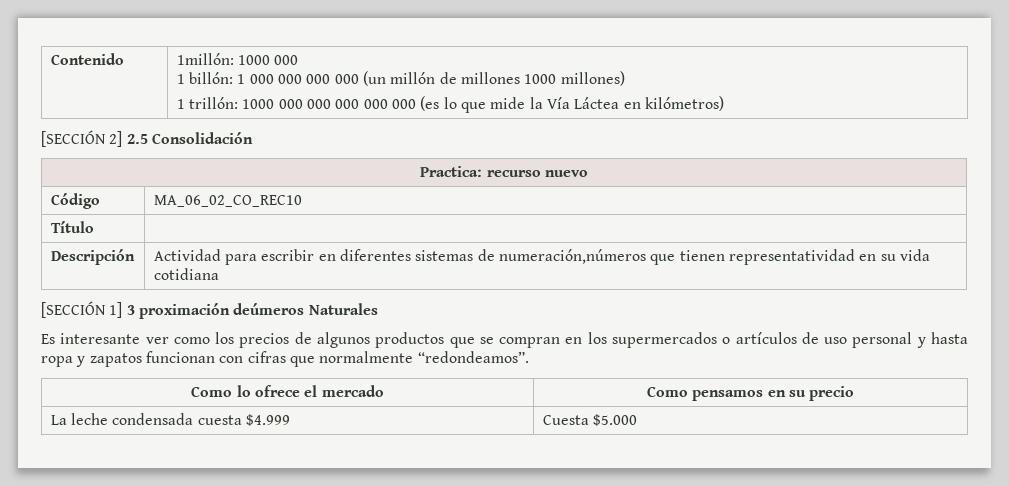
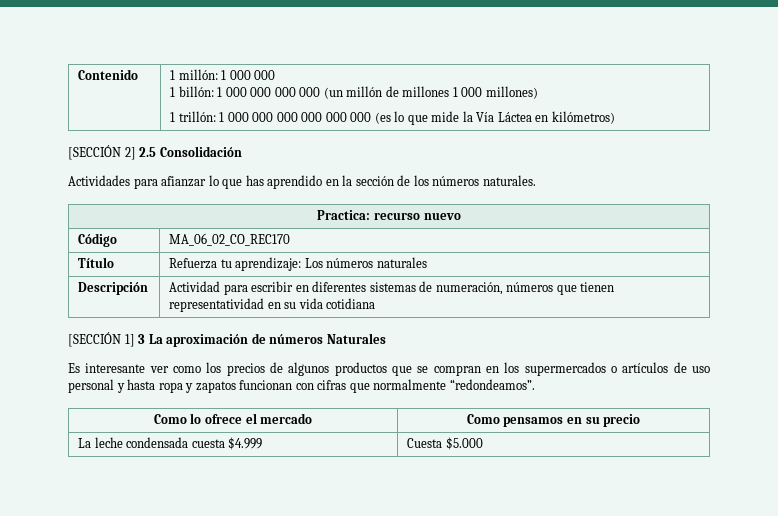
[176,53,271,65] 1millón: 1000 -> [170,69,251,80] 1 millón: 1 000
[524,74,557,84] 1000 -> [452,87,483,97] 1 000
[242,99,275,109] 1000 -> [219,112,249,122] 1 000
(253, 138) none -> [68,175,536,189] // Actividades para afianzar lo que has aprendido en la sección de los números naturales.
[153,195,302,207] MA_06_02_CO_REC10 -> [169,233,291,246] MA_06_02_CO_REC170
(94, 227) none -> [169,257,427,271] Refuerza tu aprendizaje: Los números naturales
[498,249,646,264] numeración,números -> [435,282,554,295] numeración, números
[138,303,305,319] proximación deúmeros -> [148,333,324,347] La aproximación de números

